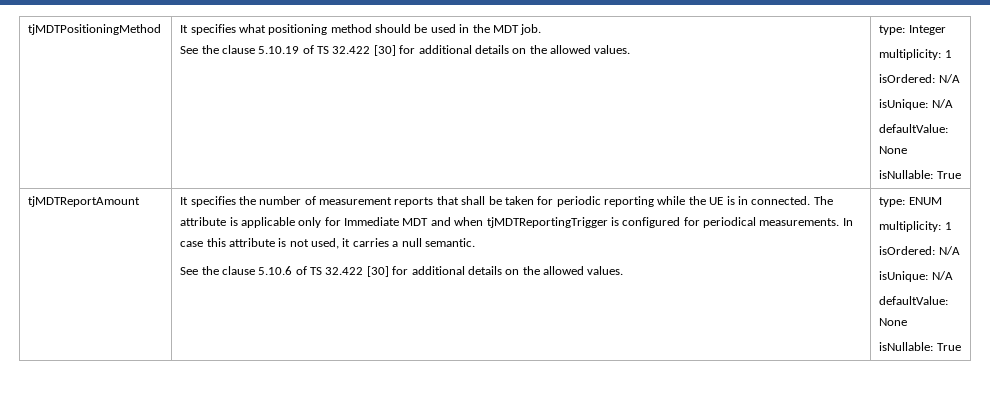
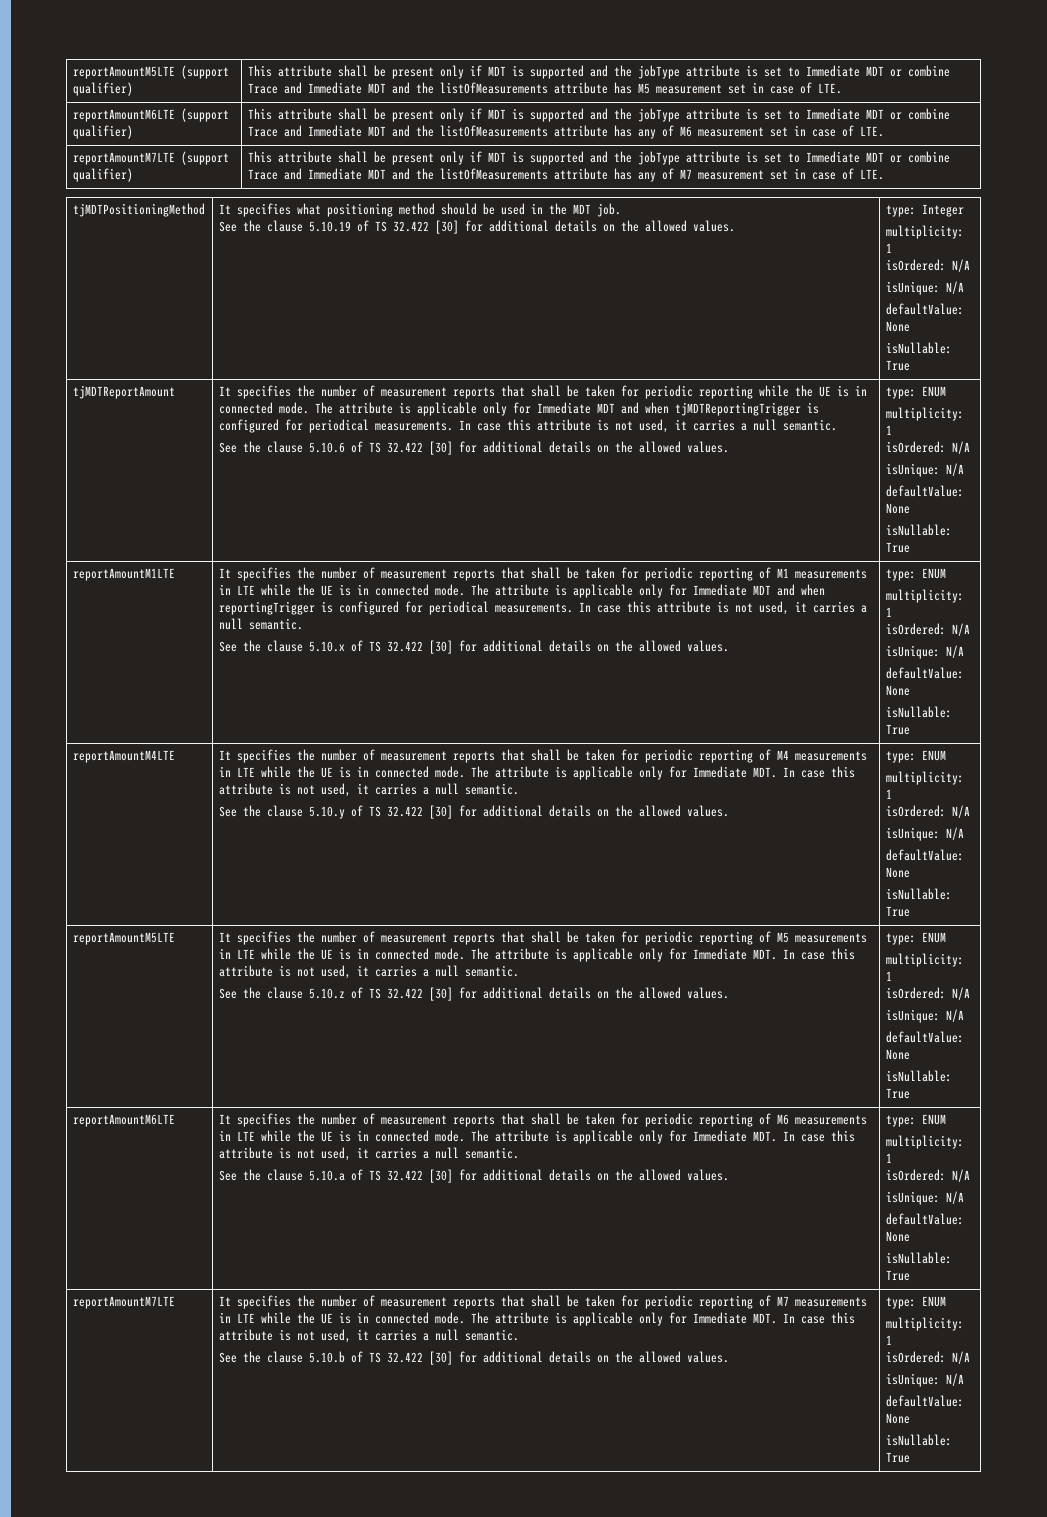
(28, 29) none -> [72,65,229,79] [72,82,133,96] [247,65,950,79] [247,82,842,94] [72,108,229,122] [72,125,133,139] [247,108,950,122] [247,125,884,139] [72,151,229,165] [72,168,133,182] [247,151,950,165] [247,168,884,182] reportAmountM5LTE (support qualifier) | This attribute shall be present only if MDT is supported and the jobType attribute is set to Immediate MDT or combine Trace and Immediate MDT and the listOfMeasurements attribute has M5 measurement set in case of LTE. // reportAmountM6LTE (support qualifier) | This attribute shall be present only if MDT is supported and the jobType attribute is set to Immediate MDT or combine Trace and Immediate MDT and the listOfMeasurements attribute has any of M6 measurement set in case of LTE. // reportAmountM7LTE (support qualifier) | This attribute shall be present only if MDT is supported and the jobType attribute is set to Immediate MDT or combine Trace and Immediate MDT and the listOfMeasurements attribute has any of M7 measurement set in case of LTE. //
[751,196,811,205] connected. -> [218,402,309,414] connected mode.
(961, 347) none -> [72,568,175,581] [218,567,867,581] [218,584,825,598] [218,601,867,615] [218,618,303,630] [218,640,729,654] [885,568,946,581] [885,589,964,603] [885,607,892,617] [885,623,970,636] [885,645,964,659] [885,667,964,679] [885,685,910,696] [885,706,952,718] [885,724,910,735] [72,750,175,763] [218,749,867,763] [218,766,855,780] [218,783,519,797] [218,805,729,819] [885,750,946,763] [885,771,964,785] [885,789,892,799] [885,805,970,818] [885,827,964,841] [885,849,964,861] [885,867,910,878] [885,888,952,900] [885,906,910,917] [72,932,175,945] [218,931,867,945] [218,948,855,962] [218,965,519,979] [218,987,729,1001] [885,932,946,945] [885,953,964,967] [885,971,892,981] [885,987,970,1000] [885,1009,964,1023] [885,1031,964,1043] [885,1049,910,1060] [885,1070,952,1082] [885,1088,910,1099] [72,1114,175,1127] [218,1113,867,1127] [218,1130,855,1144] [218,1147,519,1161] [218,1169,729,1183] [885,1114,946,1127] [885,1135,964,1149] [885,1153,892,1163] [885,1169,970,1182] [885,1191,964,1205] [885,1213,964,1225] [885,1231,910,1242] [885,1252,952,1264] [885,1270,910,1281] [72,1296,175,1309] [218,1295,867,1309] [218,1312,855,1326] [218,1329,519,1343] [218,1351,729,1365] [885,1296,946,1309] [885,1317,964,1331] [885,1335,892,1345] [885,1351,970,1364] [885,1373,964,1387] [885,1395,964,1407] [885,1413,910,1424] [885,1434,952,1446] [885,1452,910,1463] // reportAmountM1LTE | It specifies the number of measurement reports that shall be taken for periodic reporting of M1 measurements in LTE while the UE is in connected mode. The attribute is applicable only for Immediate MDT and when reportingTrigger is configured for periodical measurements. In case this attribute is not used, it carries a null semantic. // See the clause 5.10.x of TS 32.422 [30] for additional details on the allowed values. | type: ENUM // multiplicity: 1 // isOrdered: N/A // isUnique: N/A // defaultValue: None // isNullable: True // reportAmountM4LTE | It specifies the number of measurement reports that shall be taken for periodic reporting of M4 measurements in LTE while the UE is in connected mode. The attribute is applicable only for Immediate MDT. In case this attribute is not used, it carries a null semantic. // See the clause 5.10.y of TS 32.422 [30] for additional details on the allowed values. | type: ENUM // multiplicity: 1 // isOrdered: N/A // isUnique: N/A // defaultValue: None // isNullable: True // reportAmountM5LTE | It specifies the number of measurement reports that shall be taken for periodic reporting of M5 measurements in LTE while the UE is in connected mode. The attribute is applicable only for Immediate MDT. In case this attribute is not used, it carries a null semantic. // See the clause 5.10.z of TS 32.422 [30] for additional details on the allowed values. | type: ENUM // multiplicity: 1 // isOrdered: N/A // isUnique: N/A // defaultValue: None // isNullable: True // reportAmountM6LTE | It specifies the number of measurement reports that shall be taken for periodic reporting of M6 measurements in LTE while the UE is in connected mode. The attribute is applicable only for Immediate MDT. In case this attribute is not used, it carries a null semantic. // See the clause 5.10.a of TS 32.422 [30] for additional details on the allowed values. | type: ENUM // multiplicity: 1 // isOrdered: N/A // isUnique: N/A // defaultValue: None // isNullable: True // reportAmountM7LTE | It specifies the number of measurement reports that shall be taken for periodic reporting of M7 measurements in LTE while the UE is in connected mode. The attribute is applicable only for Immediate MDT. In case this attribute is not used, it carries a null semantic. // See the clause 5.10.b of TS 32.422 [30] for additional details on the allowed values. | type: ENUM // multiplicity: 1 // isOrdered: N/A // isUnique: N/A // defaultValue: None // isNullable: True

